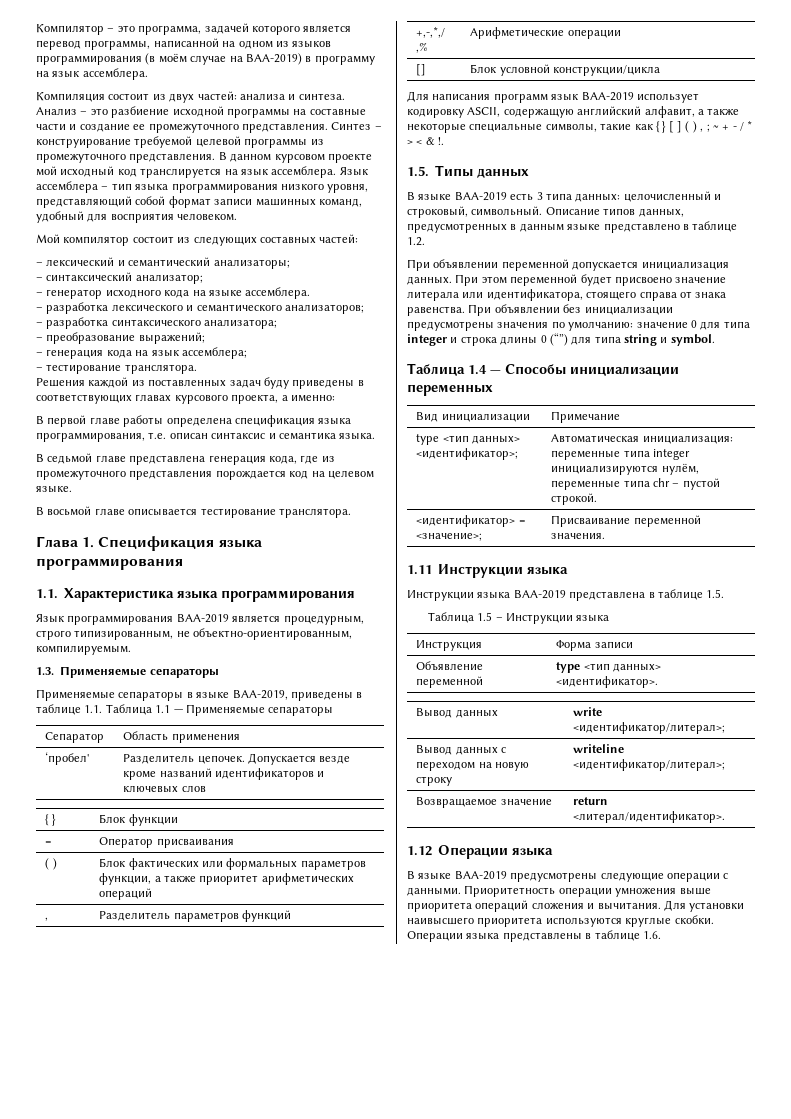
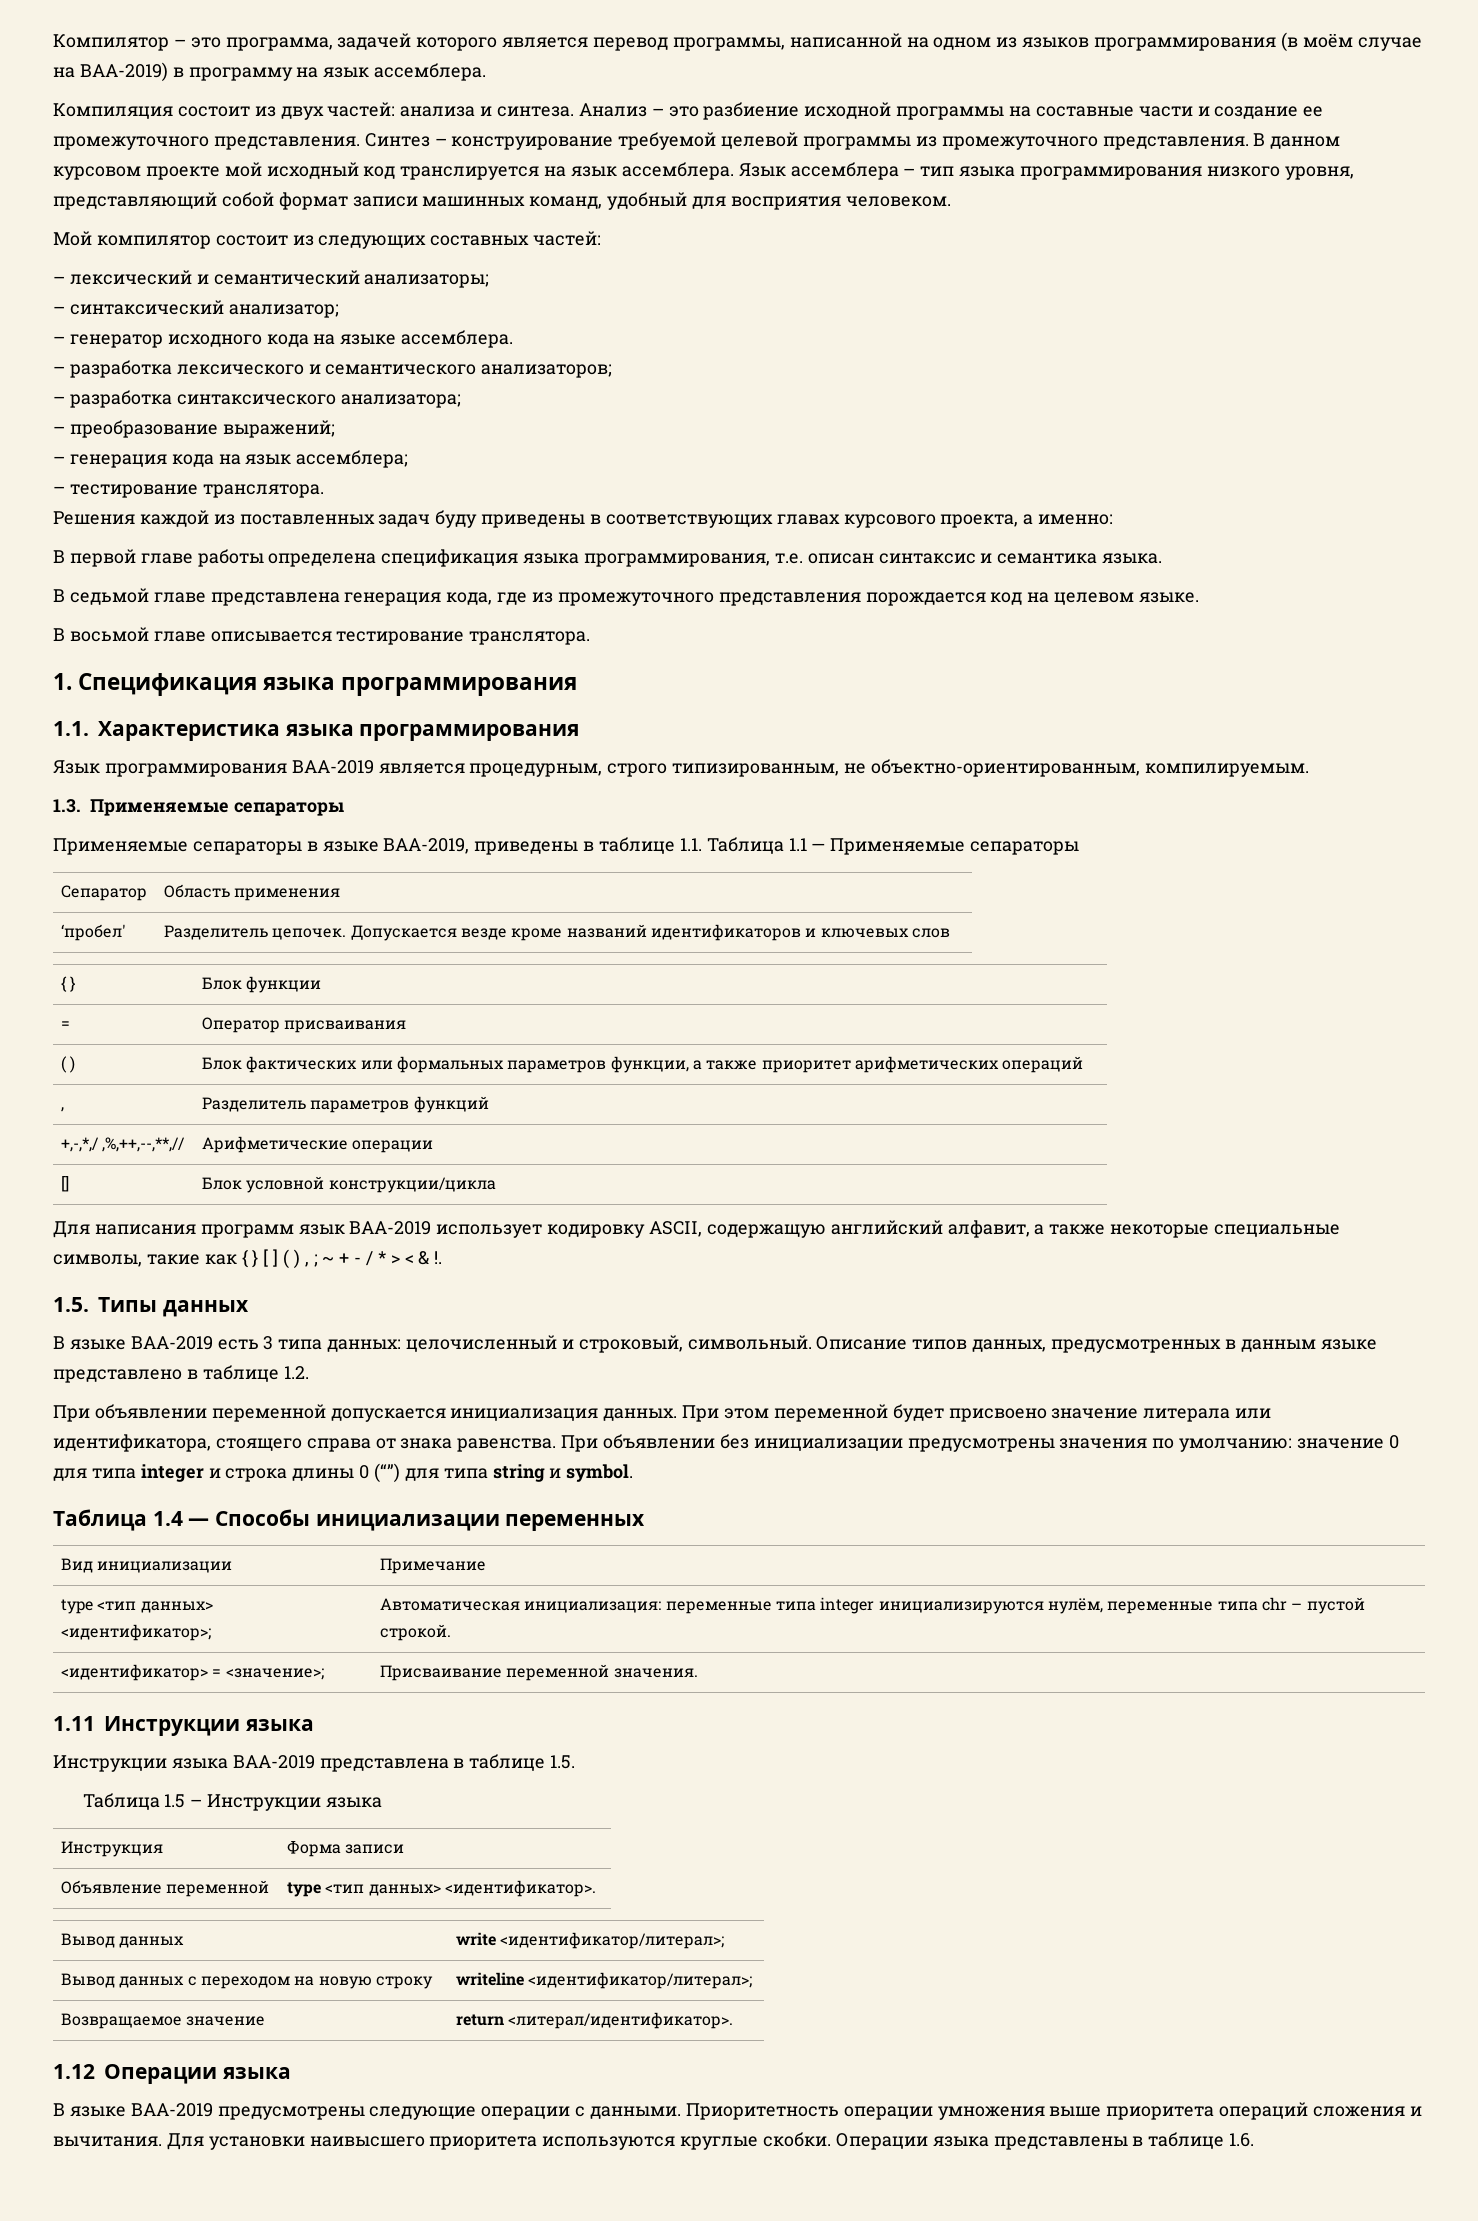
[36,536,78,548] Глава -> (591, 638) none
[416,42,429,53] ,% -> [102,1137,186,1152] ,%,++,--,**,//

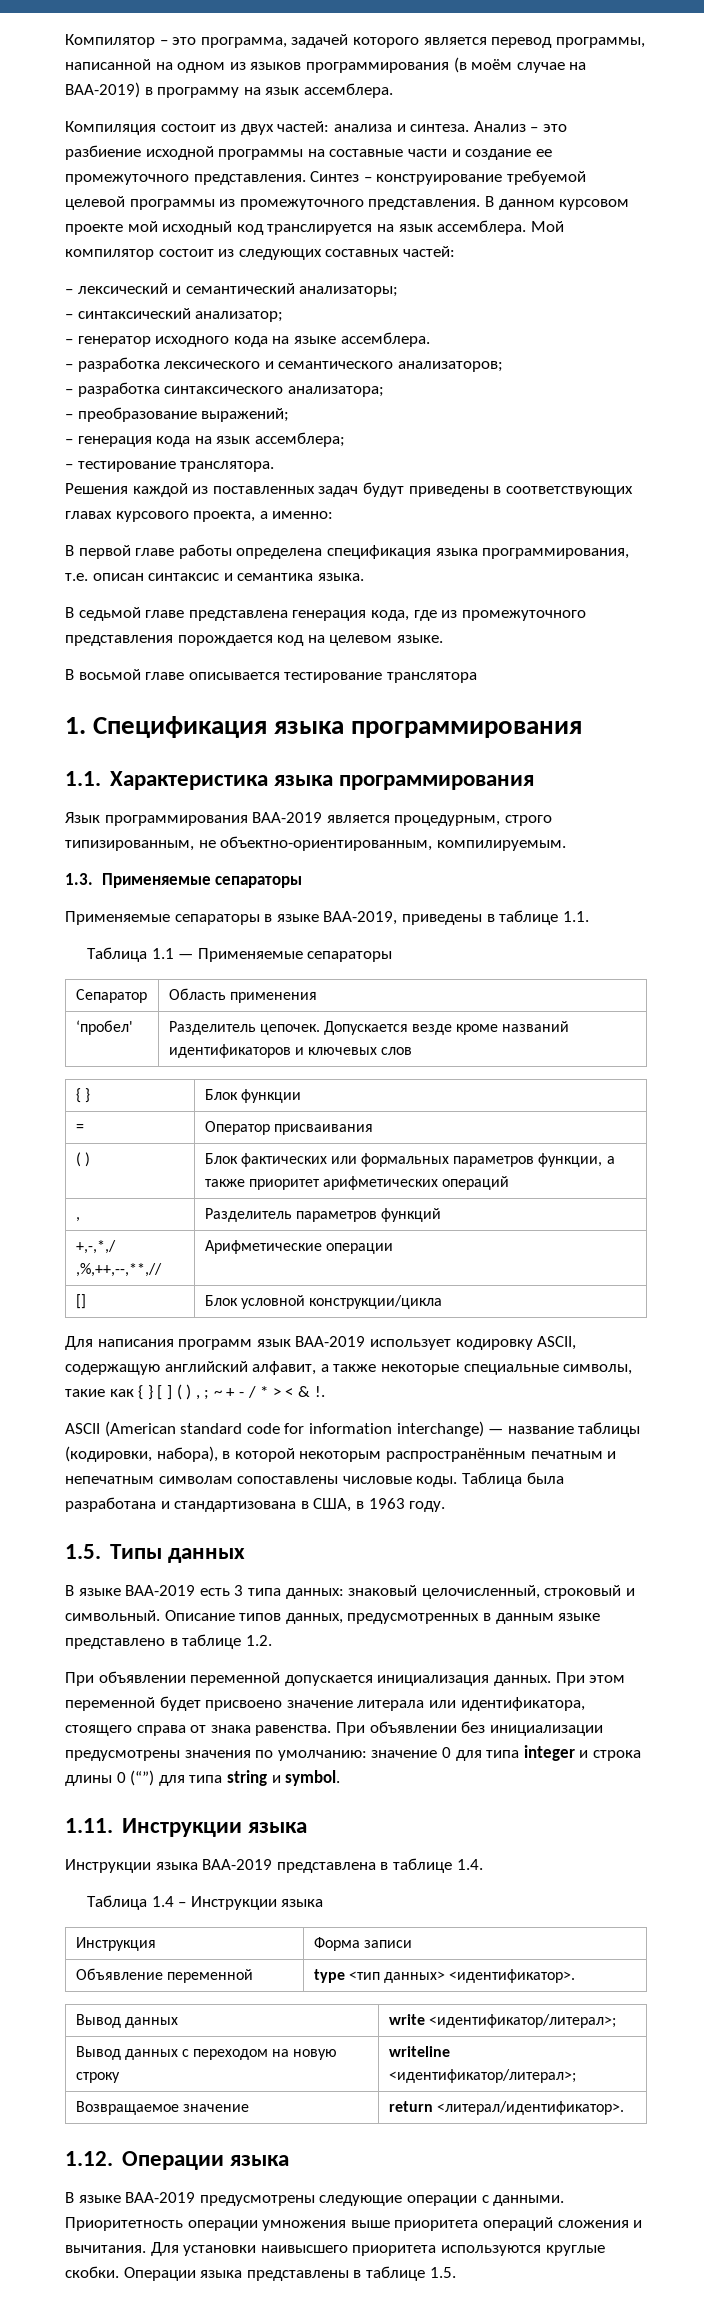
[738,162,1354,180] [53,192,951,210] Язык ассемблера – тип языка программирования низкого уровня, представляющий собой формат записи машинных команд, удобный для восприятия человеком. // -> (527, 227) none
[435,510,478,528] буду -> [362,482,404,497] будут
[469,631,591,645] транслятора. -> [386,672,477,683] транслятора
(702, 844) none -> (589, 916) //
(443, 1257) none -> [65,1421,641,1437] [65,1446,617,1462] [65,1472,564,1487] [65,1497,446,1512] // ASCII (American standard code for information interchange) — название таблицы (кодировки, набора), в которой некоторым распространённым печатным и непечатным символам сопоставлены числовые коды. Таблица была разработана и стандартизована в США, в 1963 году.
[406,1335,683,1353] целочисленный и строковый, -> [348,1585,635,1599] знаковый целочисленный, строковый и
[53,1509,646,1531] [61,1558,233,1573] [380,1558,487,1574] [61,1599,213,1614] [61,1624,212,1641] [380,1597,1365,1614] [380,1624,452,1641] [61,1664,324,1681] [380,1664,698,1681] [53,1716,95,1731] Таблица 1.4 — Способы инициализации переменных // Вид инициализации | Примечание // type <тип данных> <идентификатор>; | Автоматическая инициализация: переменные типа integer инициализируются нулём, переменные типа chr – пустой строкой. // <идентификатор> = <значение>; | Присваивание переменной значения. // 1.11 -> [65,1818,113,1833] 1.11.
[550,1755,576,1769] [82,1793,186,1810] 1.5. // Таблица 1.5 -> [456,1859,483,1870] [86,1895,174,1910] 1.4. // Таблица 1.4
[53,2064,95,2079] 1.12 -> [65,2151,113,2166] 1.12.
[1229,2133,1255,2147] 1.6. -> [429,2267,456,2278] 1.5.

